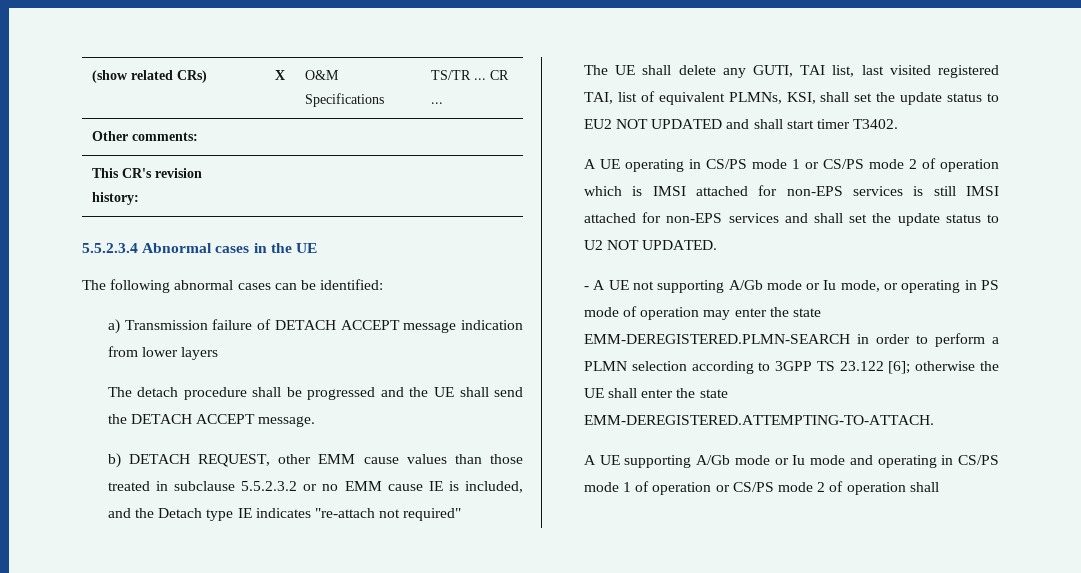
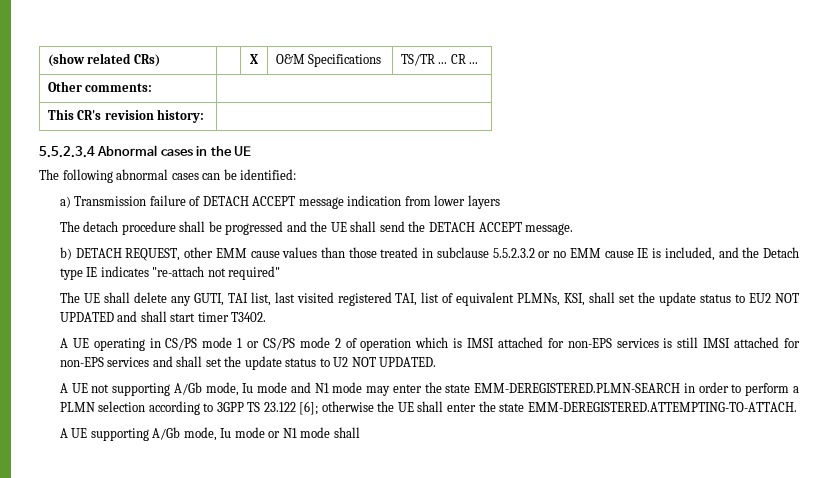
[583,286,589,290] - -> (437, 362) none
[766,280,1000,293] [583,306,700,320] mode or Iu mode, or operating in PS mode of operation -> [205,382,363,396] mode, Iu mode and N1 mode
[734,455,1000,468] [583,481,906,495] mode or Iu mode and operating in CS/PS mode 1 of operation or CS/PS mode 2 of operation -> [183,427,331,441] mode, Iu mode or N1 mode

